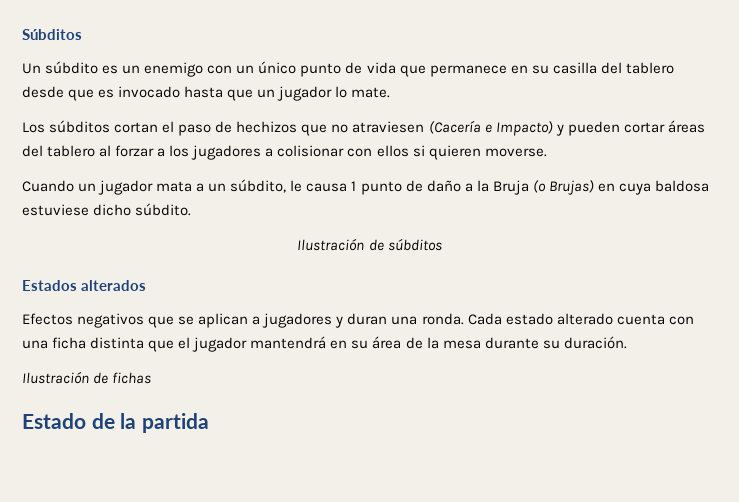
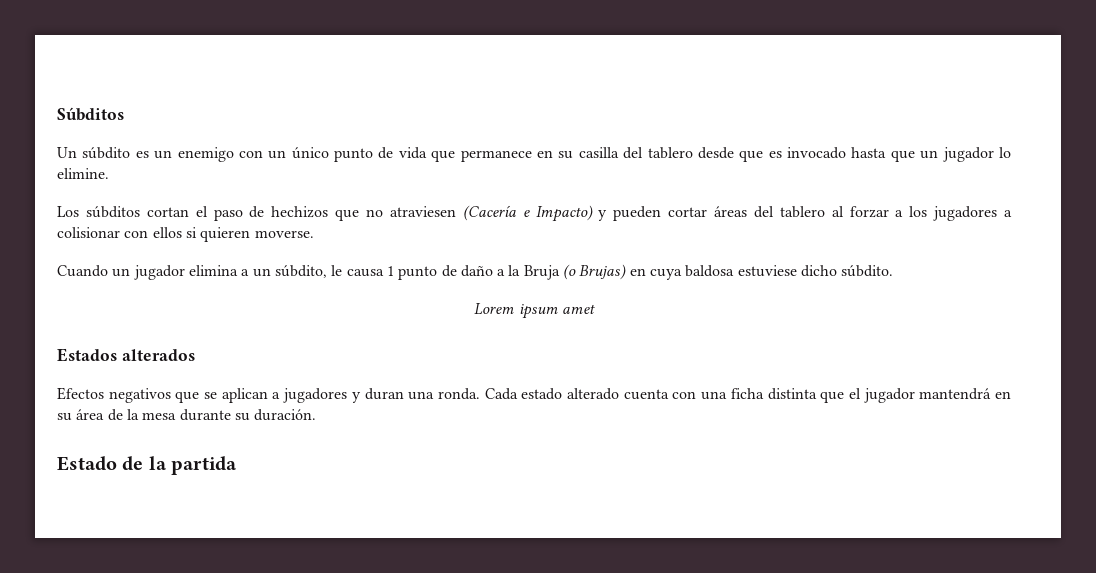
[351,87,391,98] mate. -> [57,168,109,179] elimine.
[156,181,193,192] mata -> [188,265,238,276] elimina
[297,238,442,251] Ilustración de súbditos -> [474,303,595,319] Lorem ipsum amet
[22,371,152,384] // Ilustración de fichas -> (317, 415) none

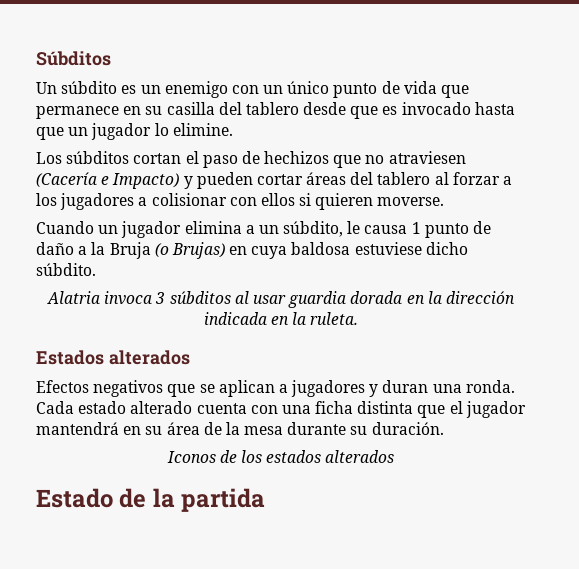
[474,303,595,319] Lorem ipsum amet -> [47,291,515,308] [203,312,359,325] Alatria invoca 3 súbditos al usar guardia dorada en la dirección indicada en la ruleta.
(317, 415) none -> [166,450,395,463] // Iconos de los estados alterados

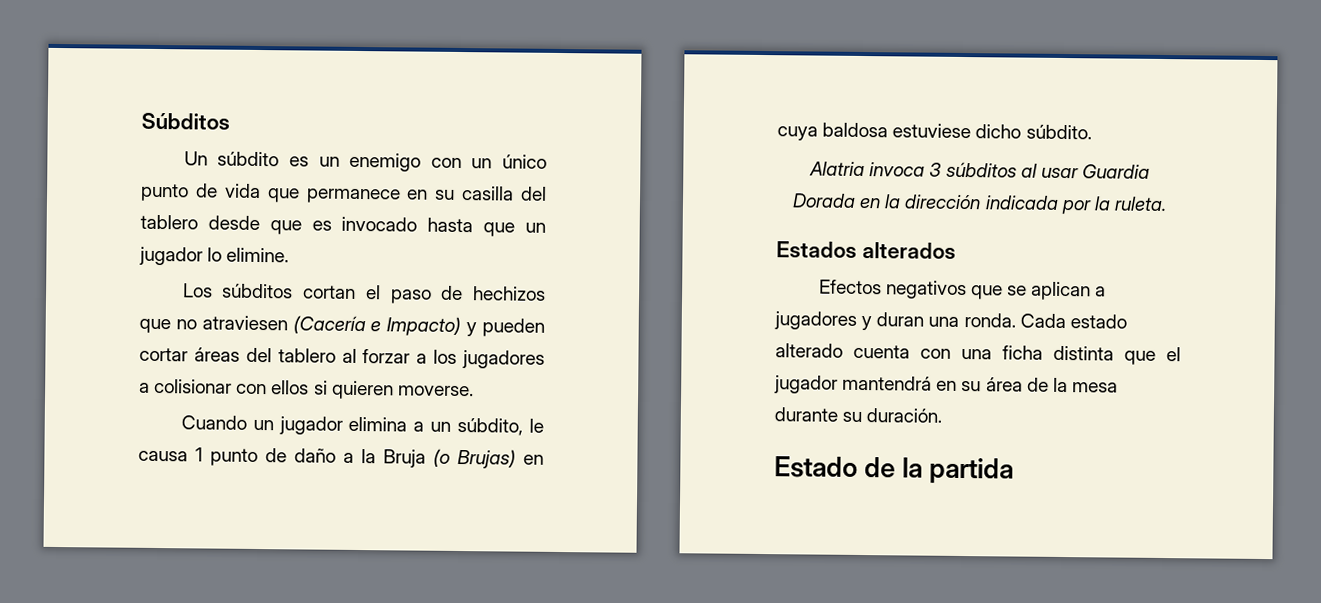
[288,291,403,308] guardia dorada -> [1081,164,1150,179] [792,193,857,208] Guardia Dorada
[270,316,289,325] en -> [1060,199,1092,215] por
[166,450,395,463] // Iconos de los estados alterados -> (943, 415) none

